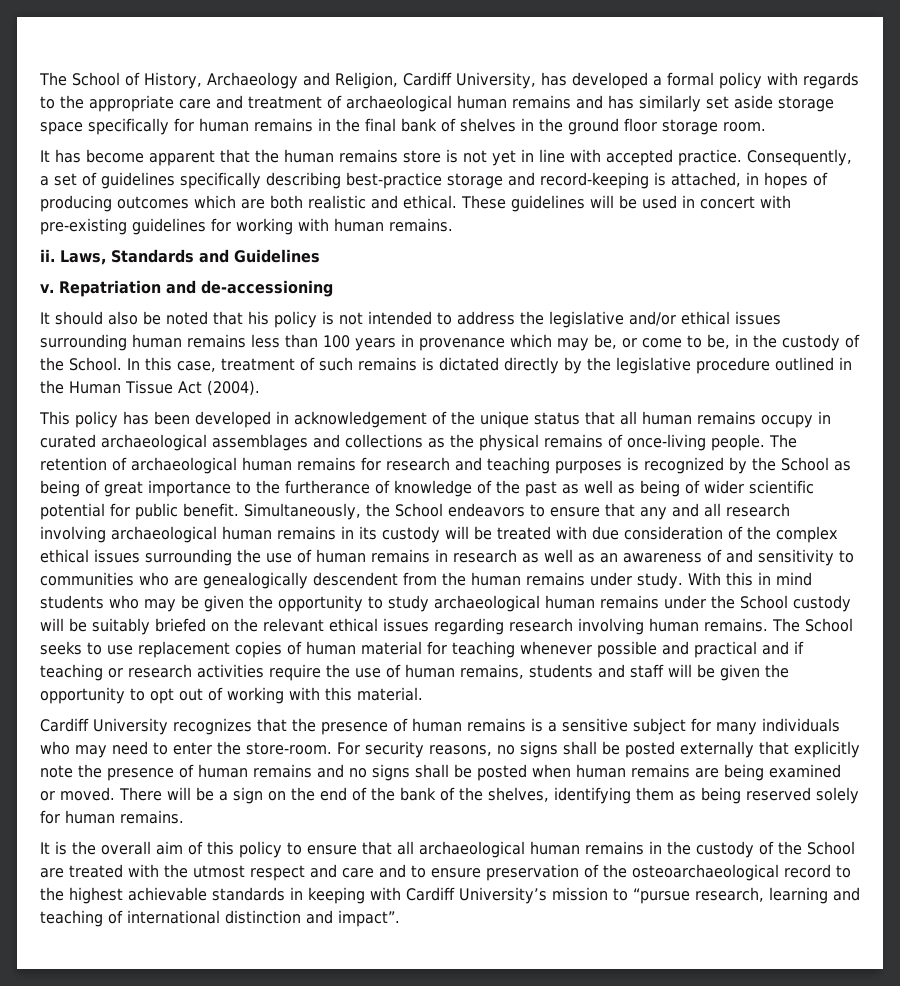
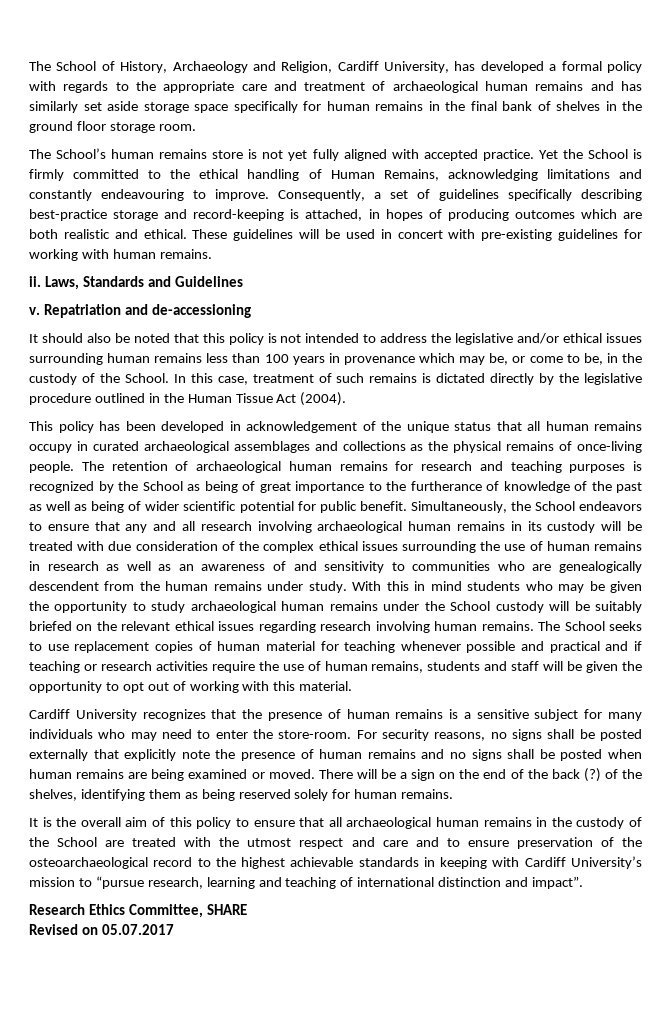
[40,149,279,166] It has become apparent that the -> [29,148,107,159] The School’s
[521,149,565,163] in line -> [312,149,387,161] fully aligned
(742, 157) none -> [538,149,642,159] [29,169,642,181] [29,189,269,201] Yet the School is firmly committed to the ethical handling of Human Remains, acknowledging limitations and constantly endeavouring to improve.
[248,311,269,325] his -> [202,333,225,343] this
[400,787,436,801] bank -> [551,768,601,782] back (?)
(400, 918) none -> [29,904,247,918] [29,924,174,935] // Research Ethics Committee, SHARE // Revised on 05.07.2017

